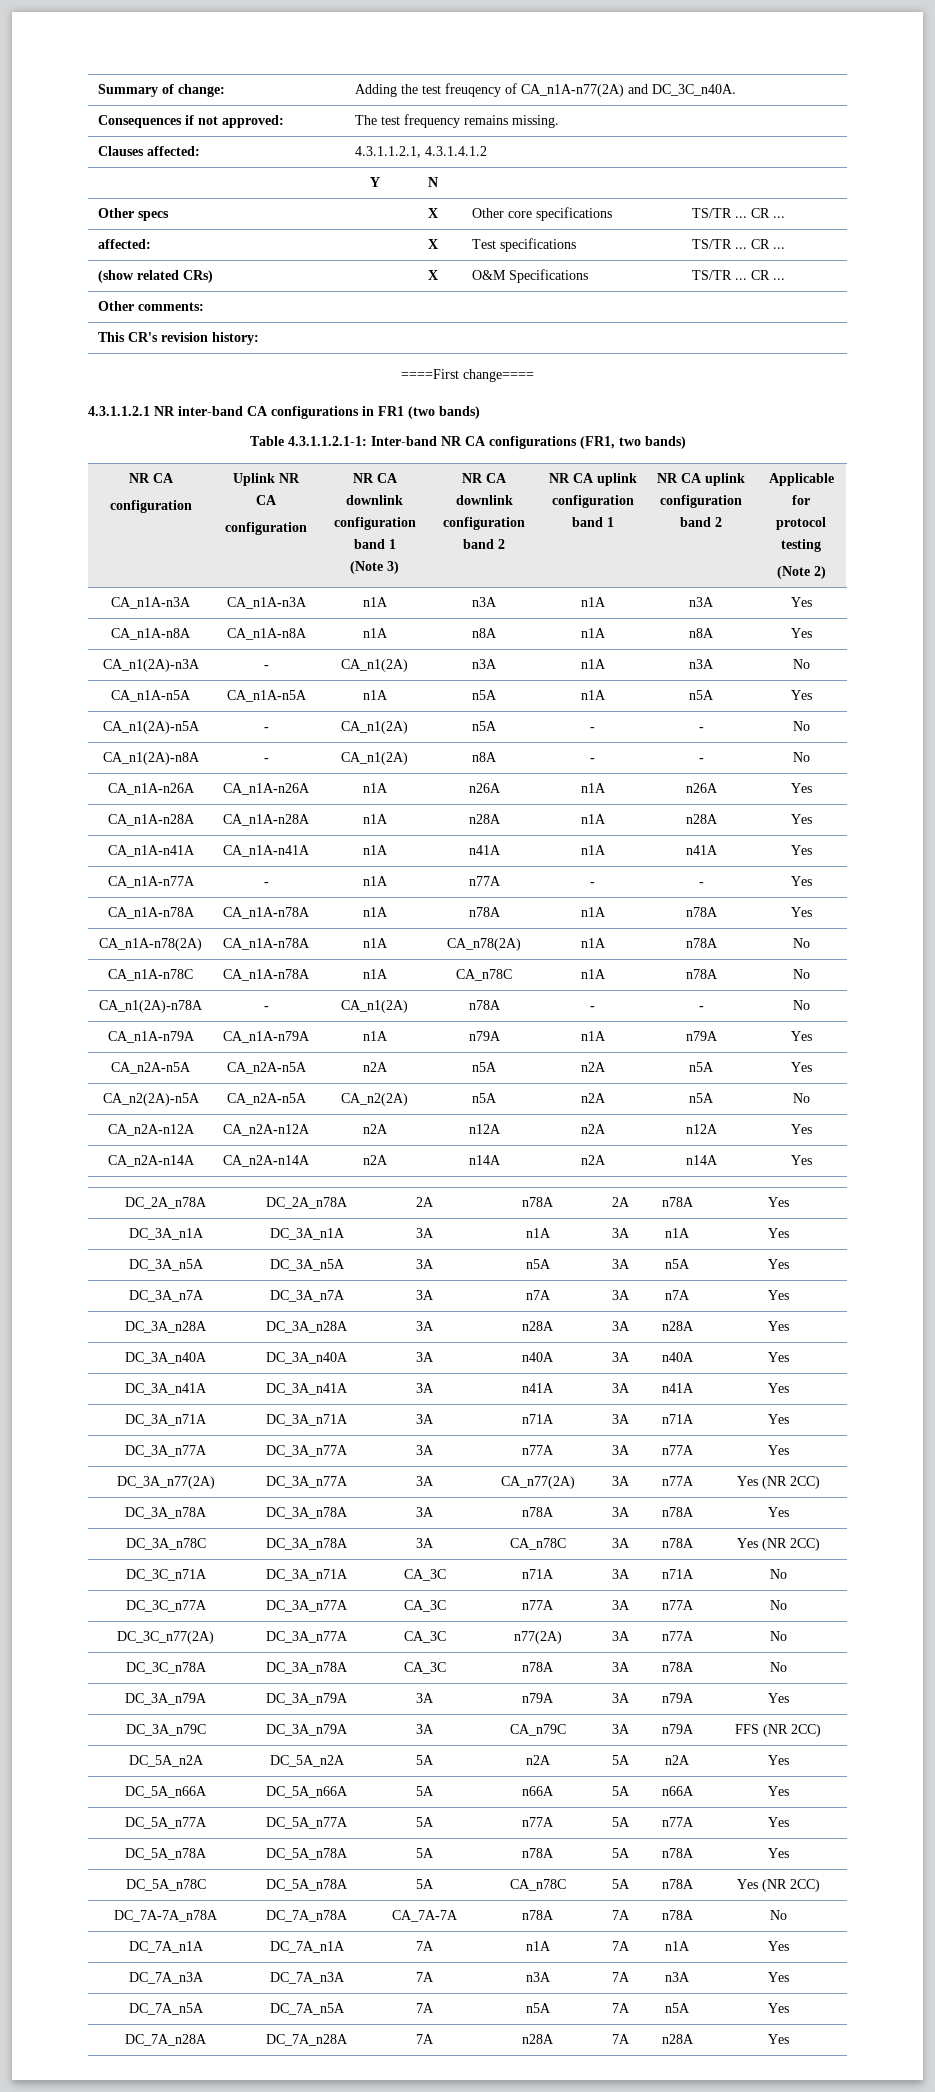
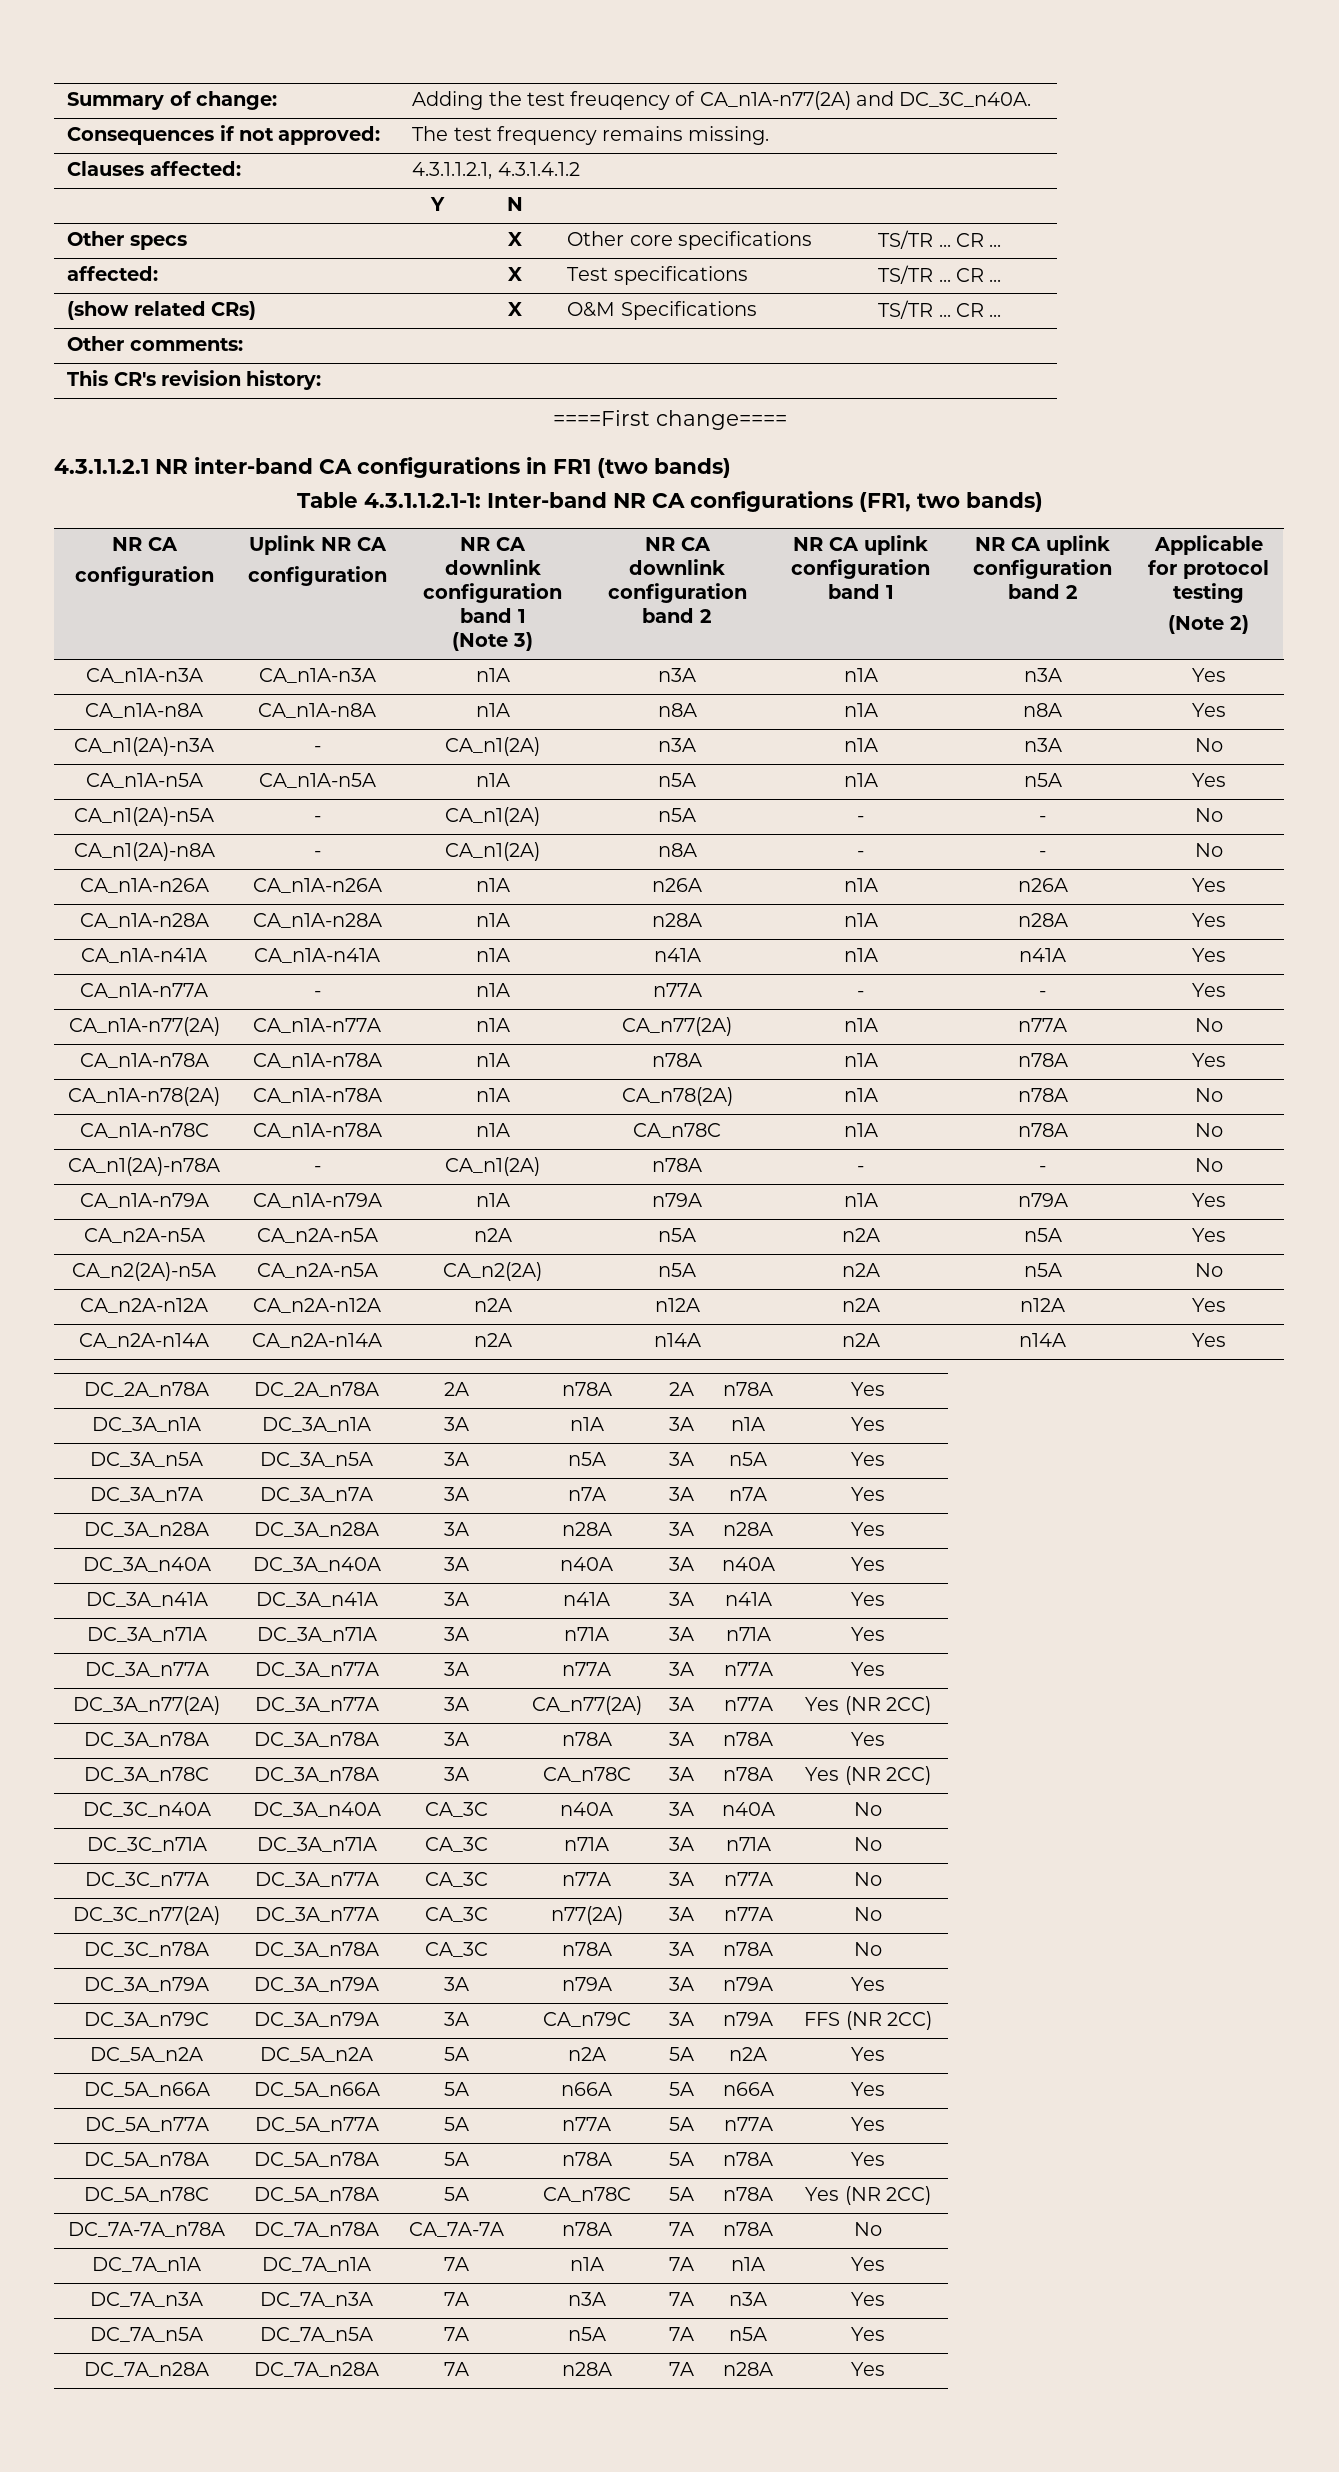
(812, 881) none -> [68,1017,220,1036] [253,1018,381,1033] [475,1018,510,1032] [622,1017,732,1036] [843,1018,878,1032] [1018,1018,1067,1032] [1194,1018,1223,1032] // CA_n1A-n77(2A) | CA_n1A-n77A | n1A | CA_n77(2A) | n1A | n77A | No
(820, 1544) none -> [82,1802,211,1817] [252,1802,381,1817] [424,1802,488,1817] [560,1802,613,1816] [669,1802,694,1816] [721,1802,775,1816] [854,1802,882,1816] // DC_3C_n40A | DC_3A_n40A | CA_3C | n40A | 3A | n40A | No

